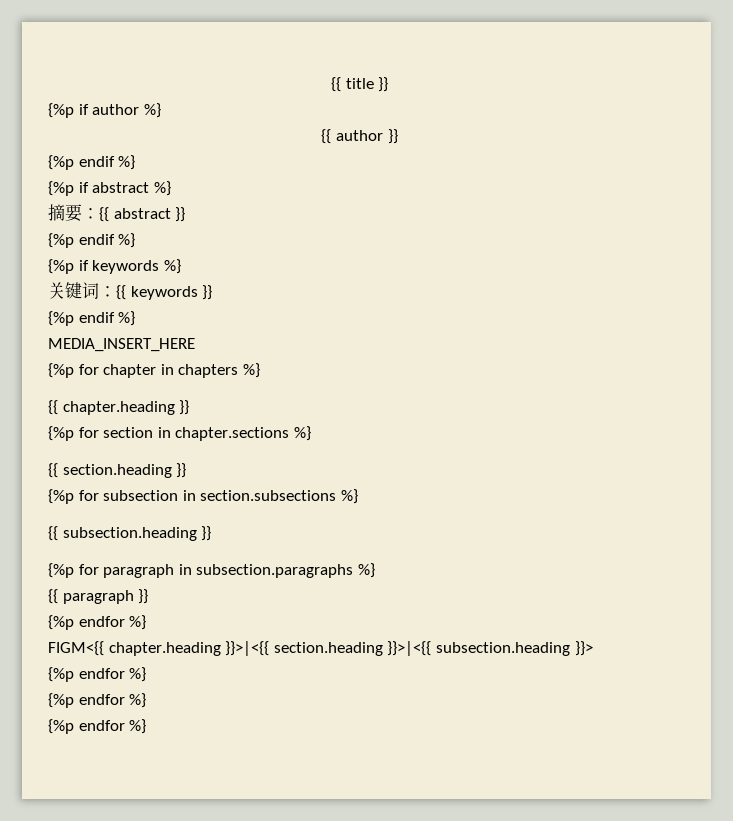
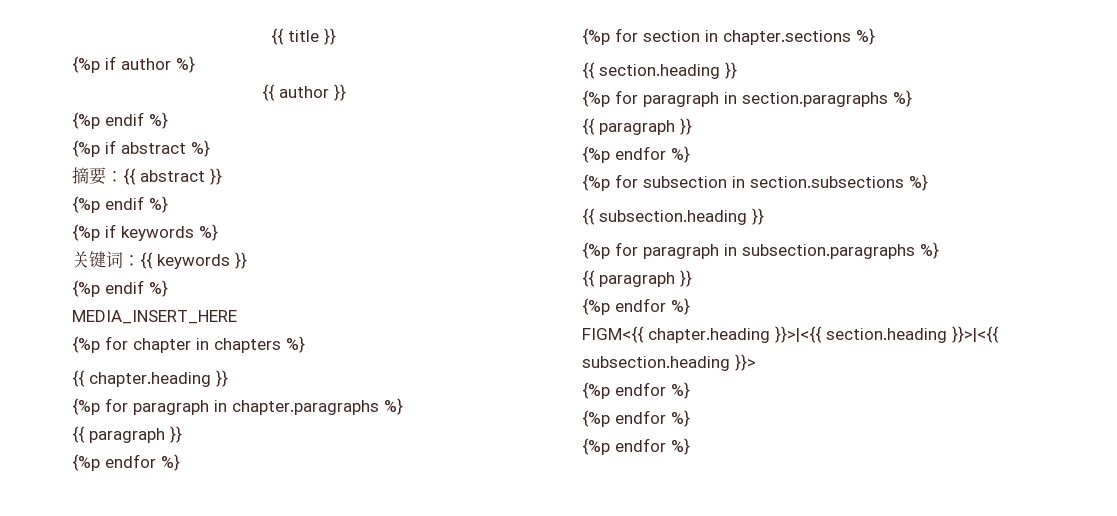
(190, 407) none -> [72,398,403,415] [72,426,182,443] [72,454,180,471] // {%p for paragraph in chapter.paragraphs %} // {{ paragraph }} // {%p endfor %}
(187, 470) none -> [582,90,912,107] [582,118,692,135] [582,146,690,163] // {%p for paragraph in section.paragraphs %} // {{ paragraph }} // {%p endfor %}

